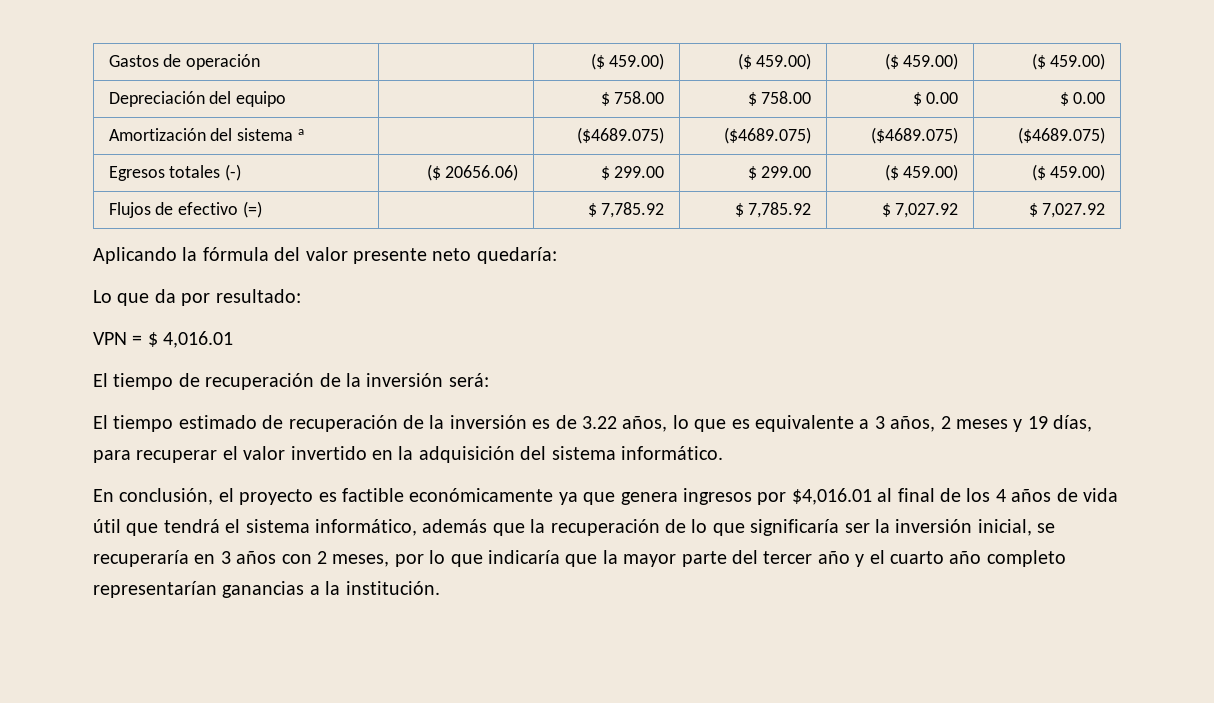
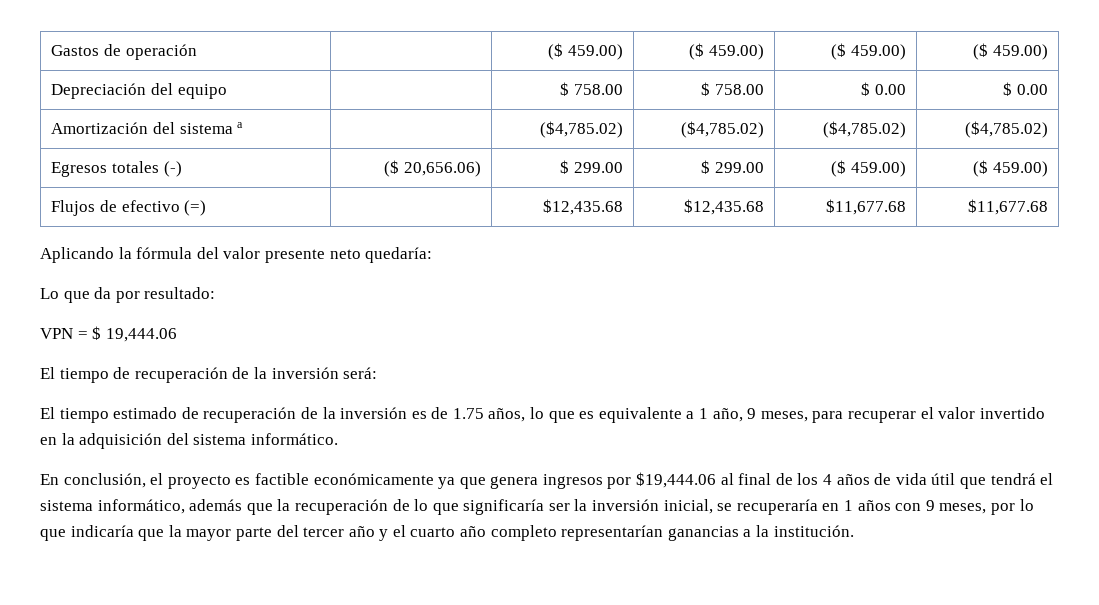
[577,127,665,144] [724,127,812,144] [871,127,959,144] [1018,127,1106,144] ($4689.075) | ($4689.075) | ($4689.075) | ($4689.075) -> [539,121,623,138] [680,121,764,138] [822,121,906,138] [964,121,1048,138] ($4,785.02) | ($4,785.02) | ($4,785.02) | ($4,785.02)
[445,164,519,181] 20656.06) -> [403,161,481,177] 20,656.06)
[587,202,665,218] [734,202,812,218] [881,203,959,218] [1028,203,1106,218] $ 7,785.92 | $ 7,785.92 | $ 7,027.92 | $ 7,027.92 -> [542,199,623,215] [683,199,764,215] [825,199,906,215] [967,199,1048,215] $12,435.68 | $12,435.68 | $11,677.68 | $11,677.68
[163,331,234,348] 4,016.01 -> [105,328,177,342] 19,444.06
[581,416,617,429] 3.22 -> [452,408,484,419] 1.75
[874,415,1093,432] 3 años, 2 meses y 19 días, -> [699,408,808,422] 1 año, 9 meses,
[791,488,872,505] $4,016.01 -> [636,472,717,488] $19,444.06
[220,551,231,564] 3 -> [844,500,854,511] 1
[317,551,327,564] 2 -> [925,500,935,511] 9

